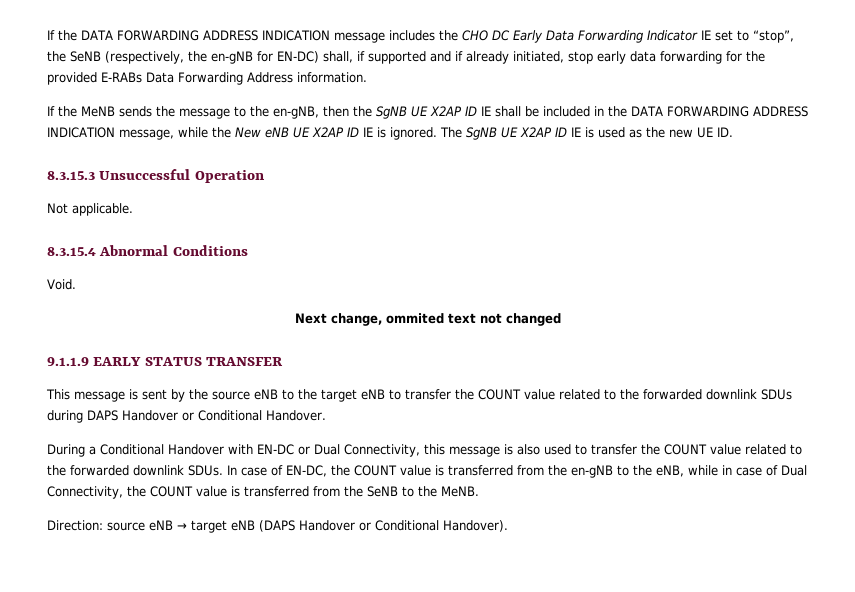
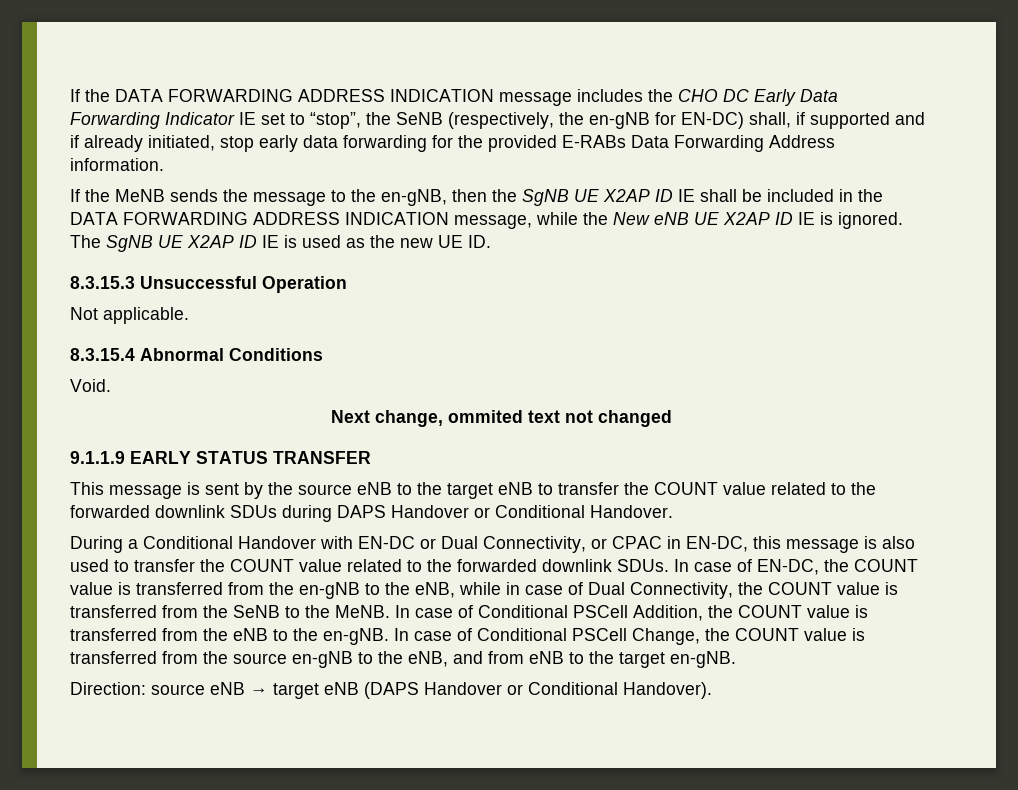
(420, 450) none -> [591,536,748,552] or CPAC in EN-DC,
(479, 491) none -> [395,605,868,621] [70,628,865,645] [70,651,736,668] In case of Conditional PSCell Addition, the COUNT value is transferred from the eNB to the en-gNB. In case of Conditional PSCell Change, the COUNT value is transferred from the source en-gNB to the eNB, and from eNB to the target en-gNB.

